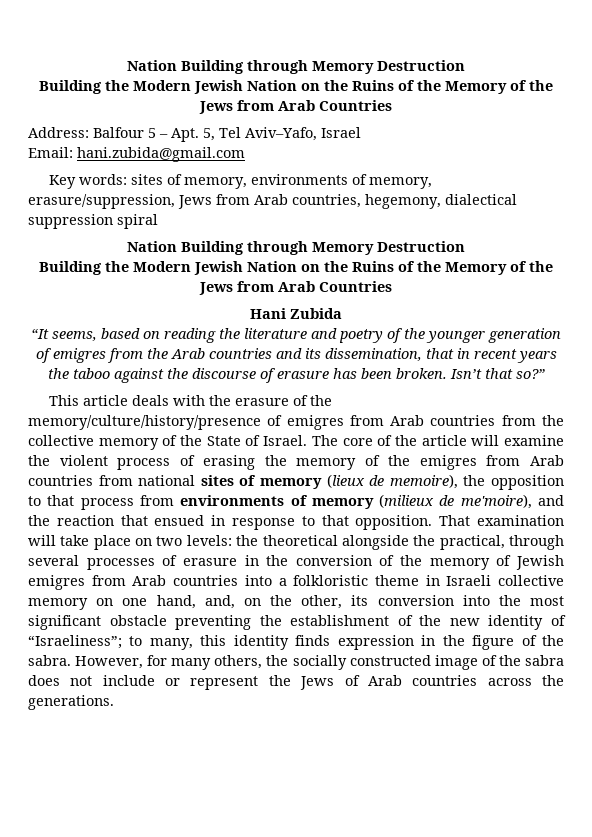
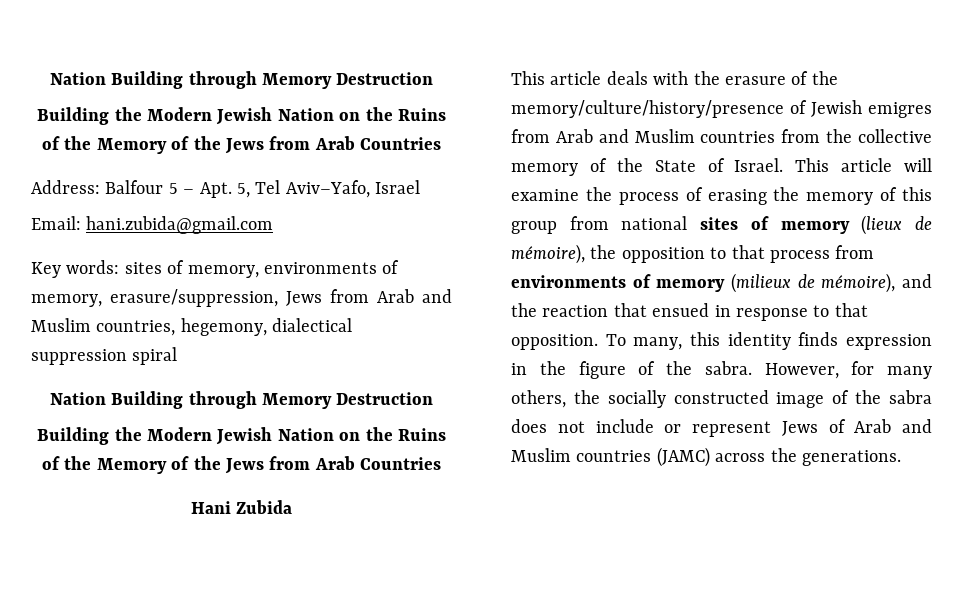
(288, 199) none -> [422,289,452,303] [31,318,91,332] and Muslim
[31,328,561,343] [35,348,557,363] [47,368,545,383] // “It seems, based on reading the literature and poetry of the younger generation of emigres from the Arab countries and its dissemination, that in recent years the taboo against the discourse of erasure has been broken. Isn’t that so?” -> (293, 507) none
[286,415,425,430] emigres from Arab -> [811,100,932,118] [511,129,695,143] Jewish emigres from Arab and Muslim
[311,435,417,446] The core of the -> [795,158,830,172] This
[59,455,108,466] violent -> (612, 194) none
[387,455,565,470] [28,475,93,486] the emigres from Arab countries -> [902,187,932,201] [511,221,557,234] this group
[389,474,458,489] memoire), -> [511,244,585,264] mémoire),
[460,494,532,509] me'moire), -> [821,273,896,293] mémoire),
[439,515,564,526] [28,535,564,550] [28,555,564,570] [28,575,564,590] [28,595,565,610] [28,615,566,630] [28,635,143,649] That examination will take place on two levels: the theoretical alongside the practical, through several processes of erasure in the conversion of the memory of Jewish emigres from Arab countries into a folkloristic theme in Israeli collective memory on one hand, and, on the other, its conversion into the most significant obstacle preventing the establishment of the new identity of “Israeliness”; to -> [605,334,626,346] To
[268,675,291,686] the -> (771, 429) none
[412,675,478,686] countries -> [902,419,932,433] [511,447,710,467] and Muslim countries (JAMC)

